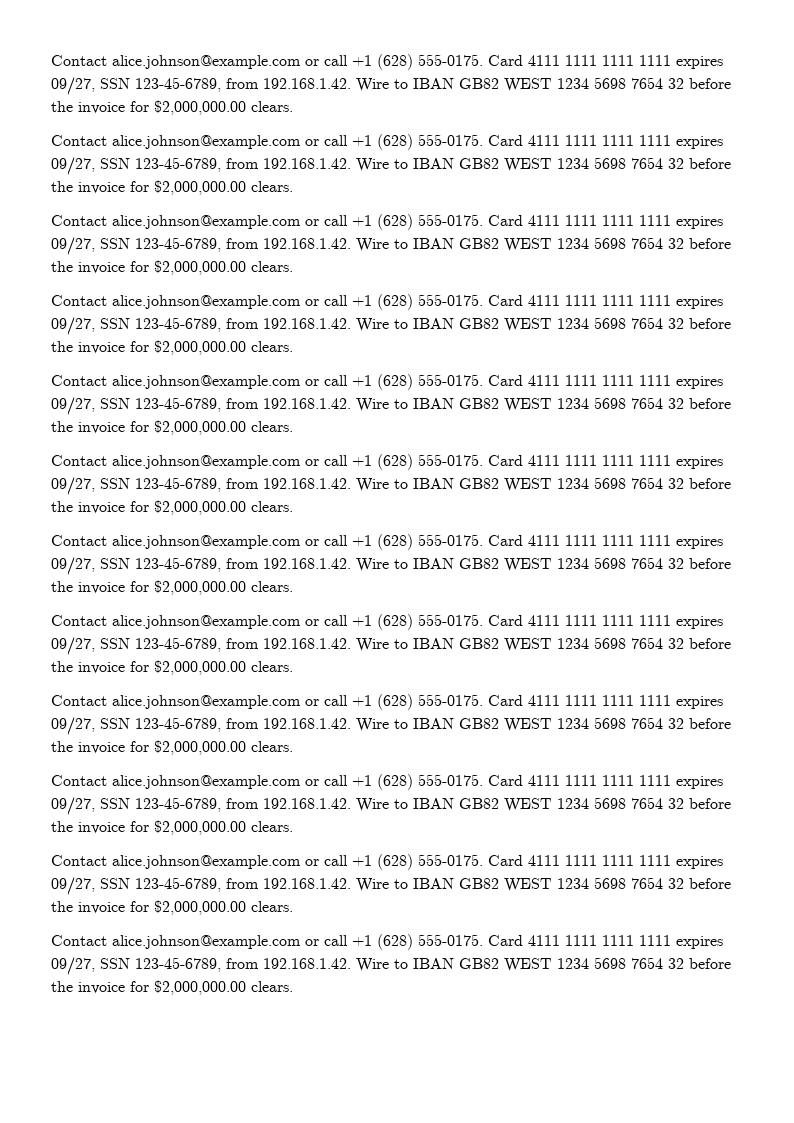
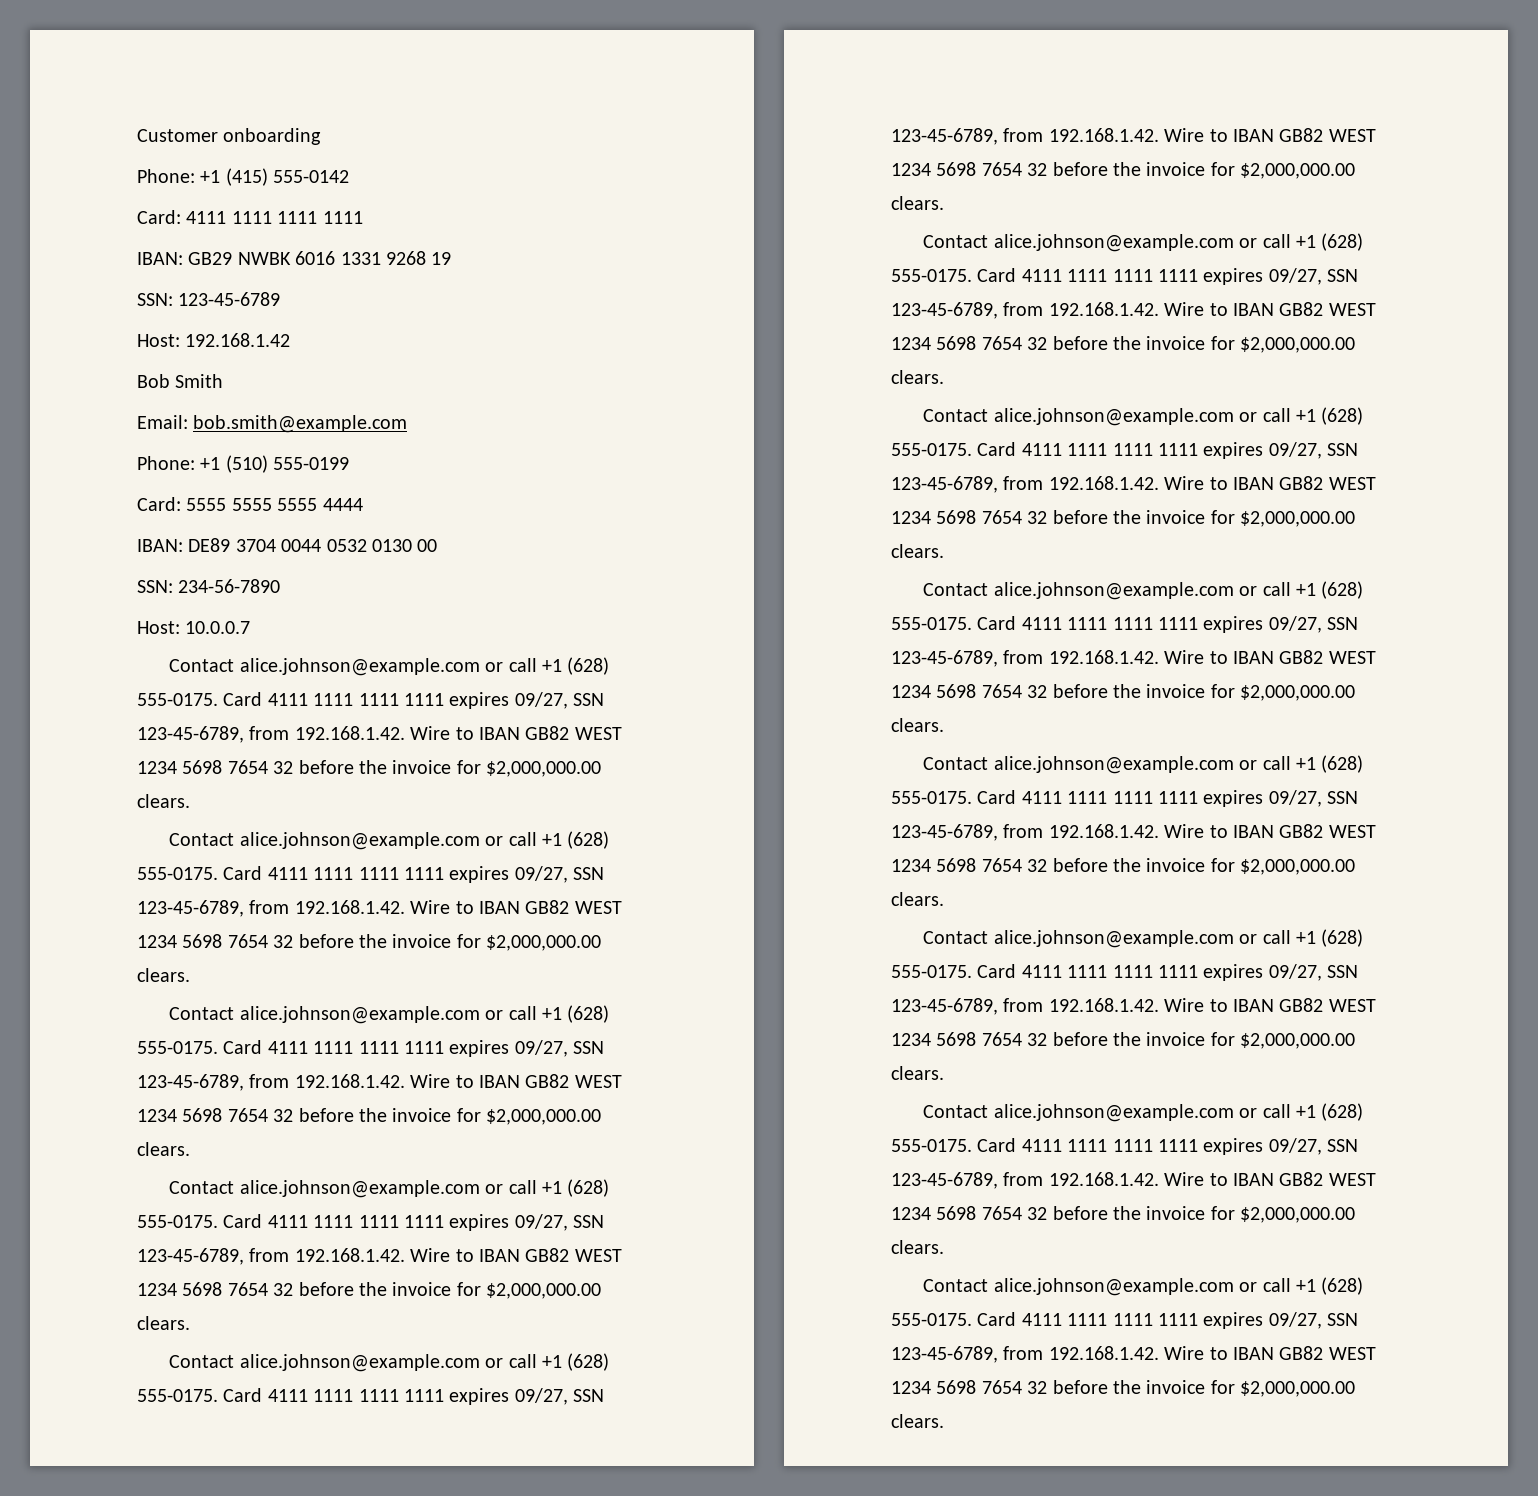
(51, 60) none -> [137,128,322,145] [137,168,350,186] [137,210,363,224] [137,251,452,265] [137,292,281,306] [137,333,291,347] [137,374,224,388] [137,415,408,433] [137,455,350,473] [137,497,363,511] [137,538,438,552] [137,579,281,593] [137,621,251,634] Customer onboarding // Phone: +1 (415) 555-0142 // Card: 4111 1111 1111 1111 // IBAN: GB29 NWBK 6016 1331 9268 19 // SSN: 123-45-6789 // Host: 192.168.1.42 // Bob Smith // Email: bob.smith@example.com // Phone: +1 (510) 555-0199 // Card: 5555 5555 5555 4444 // IBAN: DE89 3704 0044 0532 0130 00 // SSN: 234-56-7890 // Host: 10.0.0.7 //

